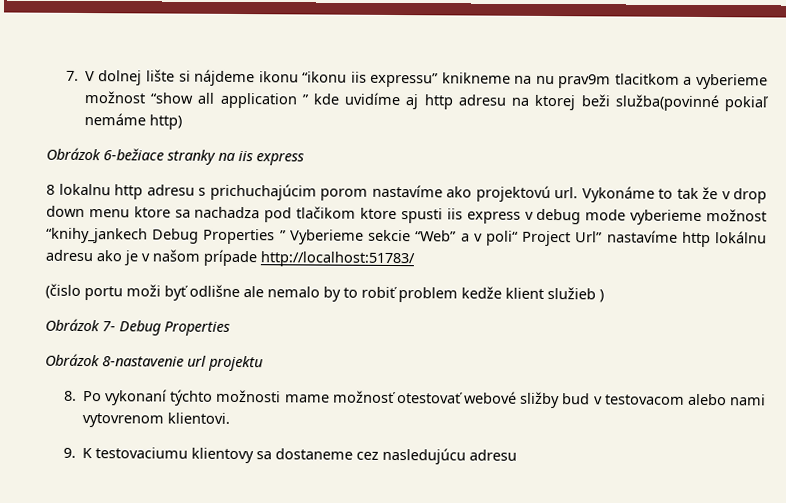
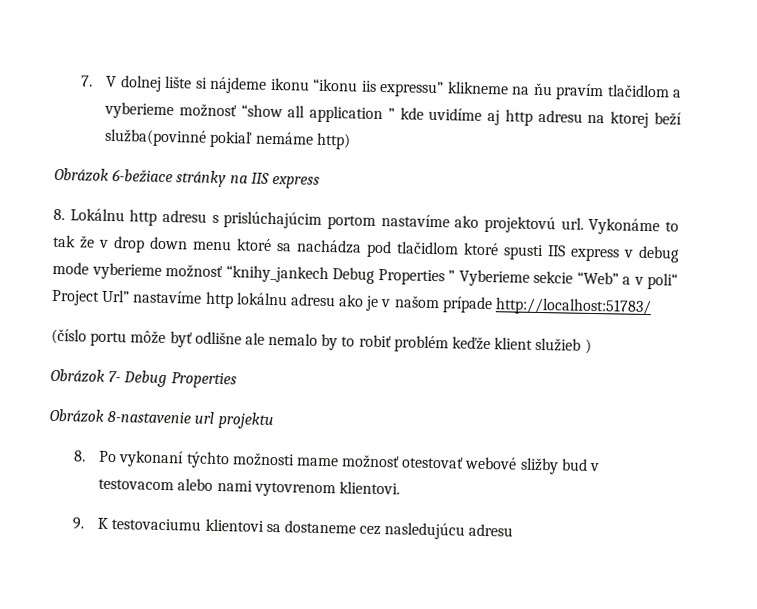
[441,72,680,89] knikneme na nu prav9m tlacitkom -> [446,81,670,101] klikneme na ňu pravím tlačidlom
[83,91,146,104] možnost -> [178,103,237,118] možnosť
[580,94,611,107] beži -> [654,112,682,126] beží
[167,149,253,165] stranky na iis -> [176,170,270,188] stránky na IIS
[46,183,111,196] 8 lokalnu -> [53,208,125,222] 8. Lokálnu
[209,183,368,201] prichuchajúcim porom -> [223,211,376,230] prislúchajúcim portom
[133,206,463,224] ktore sa nachadza pod tlačikom ktore spusti iis -> [236,238,566,261] ktoré sa nachádza pod tlačidlom ktoré spusti IIS
[706,209,768,222] možnost -> [165,264,223,279] možnosť
[45,283,161,301] (čislo portu moži -> [51,328,167,347] (číslo portu môže
[398,286,502,303] problem kedže -> [393,335,492,353] problém keďže
[190,447,254,464] klientovy -> [204,518,264,532] klientovi

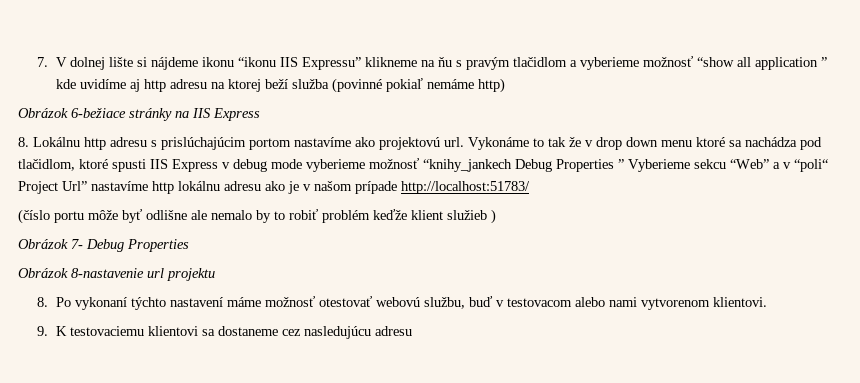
[360,80,445,98] iis expressu” -> [279,57,361,70] IIS Expressu”
[555,83,605,101] pravím -> [455,57,510,70] s pravým
[104,128,208,147] služba(povinné -> [291,78,382,93] služba (povinné
[271,175,320,189] express -> [213,108,260,121] Express
[396,241,459,255] tlačidlom -> [18,159,75,171] tlačidlom,
[570,247,620,262] express -> [172,159,218,172] Express
[533,270,573,284] sekcie -> [694,159,726,169] sekcu
[647,273,678,290] poli“ -> [794,159,828,172] “poli“
[231,452,588,475] možnosti mame možnosť otestovať webové sližby bud -> [169,296,493,309] nastavení máme možnosť otestovať webovú službu, buď
[253,481,336,498] vytovrenom -> [640,298,710,310] vytvorenom
[111,518,202,531] testovaciumu -> [69,326,144,336] testovaciemu

